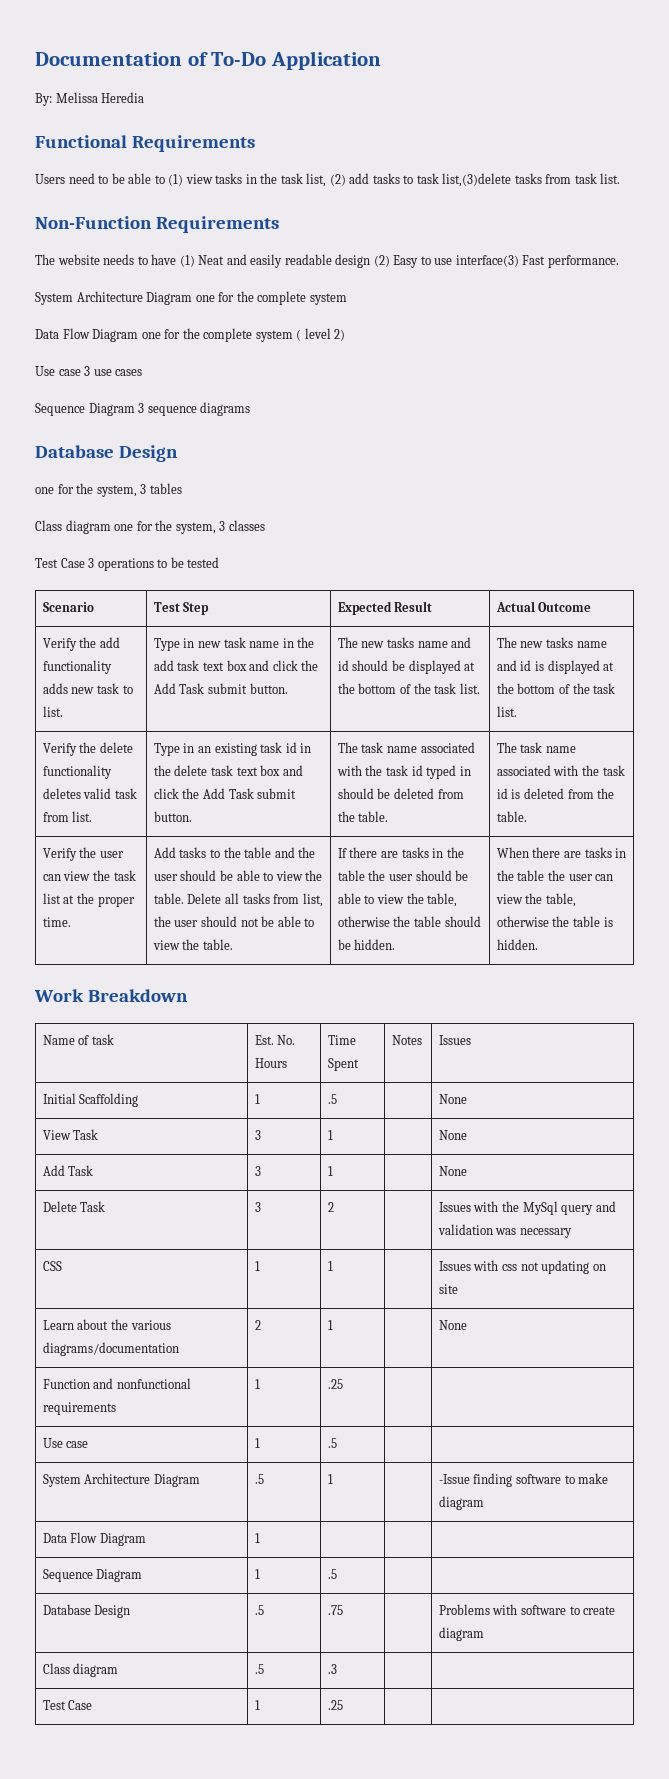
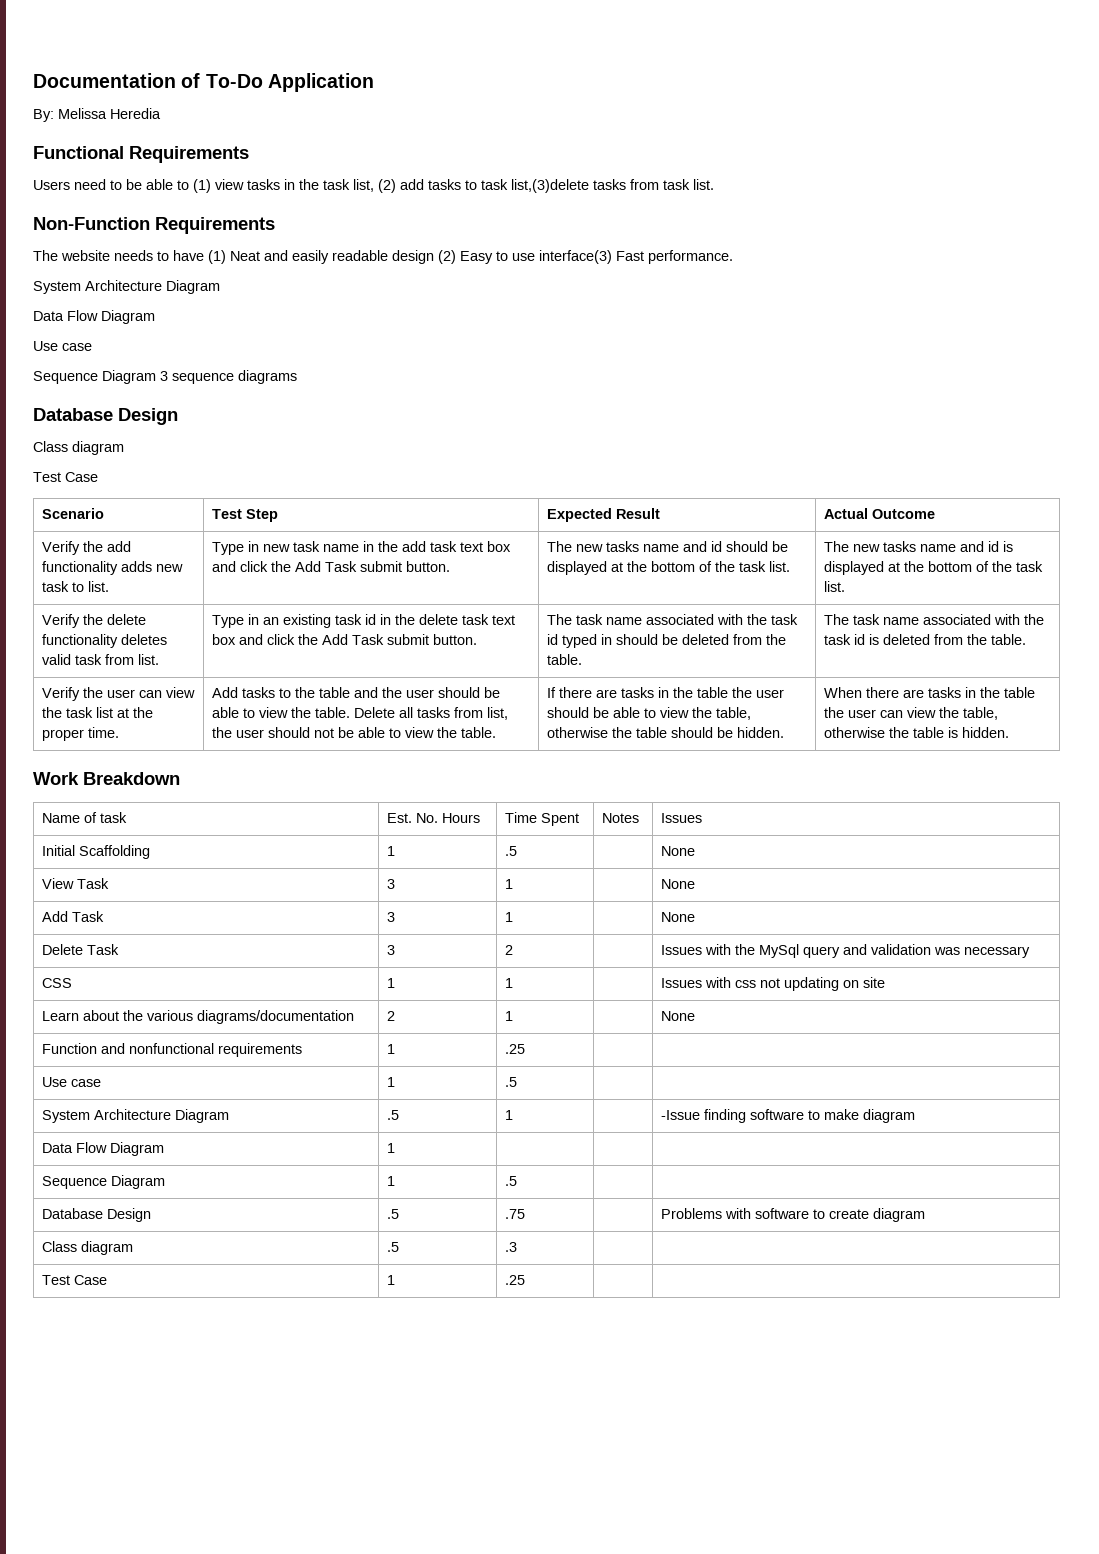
[195,291,347,305] [35,328,346,342] [35,366,143,376] one for the complete system // Data Flow Diagram one for the complete system ( level 2) // Use case 3 use cases -> [33,310,155,324] [33,341,92,351] // Data Flow Diagram // Use case
[35,483,182,497] [35,520,265,534] [35,557,220,571] one for the system, 3 tables // Class diagram one for the system, 3 classes // Test Case 3 operations to be tested -> [33,441,124,455] [33,472,98,482] Class diagram // Test Case

